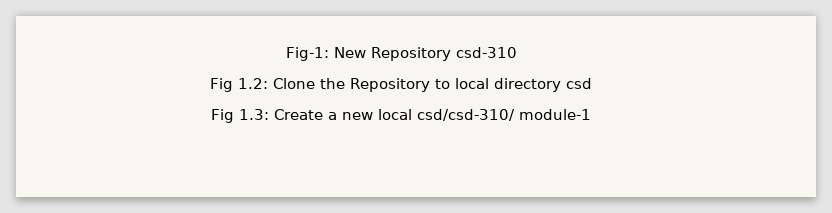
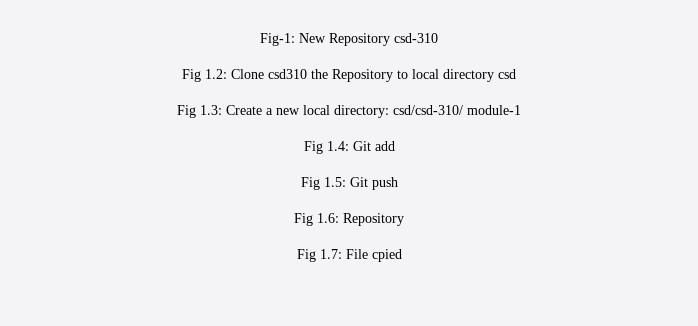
(315, 83) none -> [268,69,307,79] csd310
(412, 114) none -> [334,105,389,118] directory:
(591, 114) none -> [303,141,395,154] [300,177,398,190] [294,213,404,226] [296,249,402,262] // Fig 1.4: Git add // Fig 1.5: Git push // Fig 1.6: Repository // Fig 1.7: File cpied

